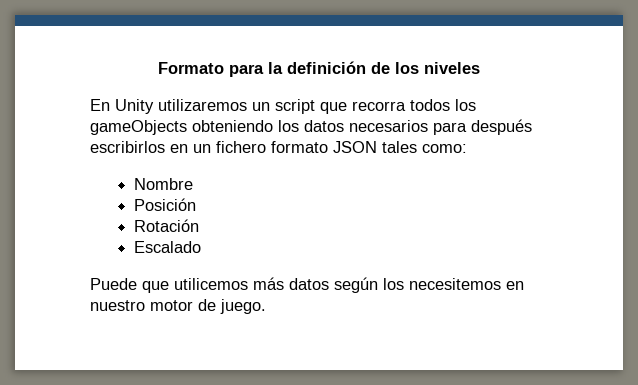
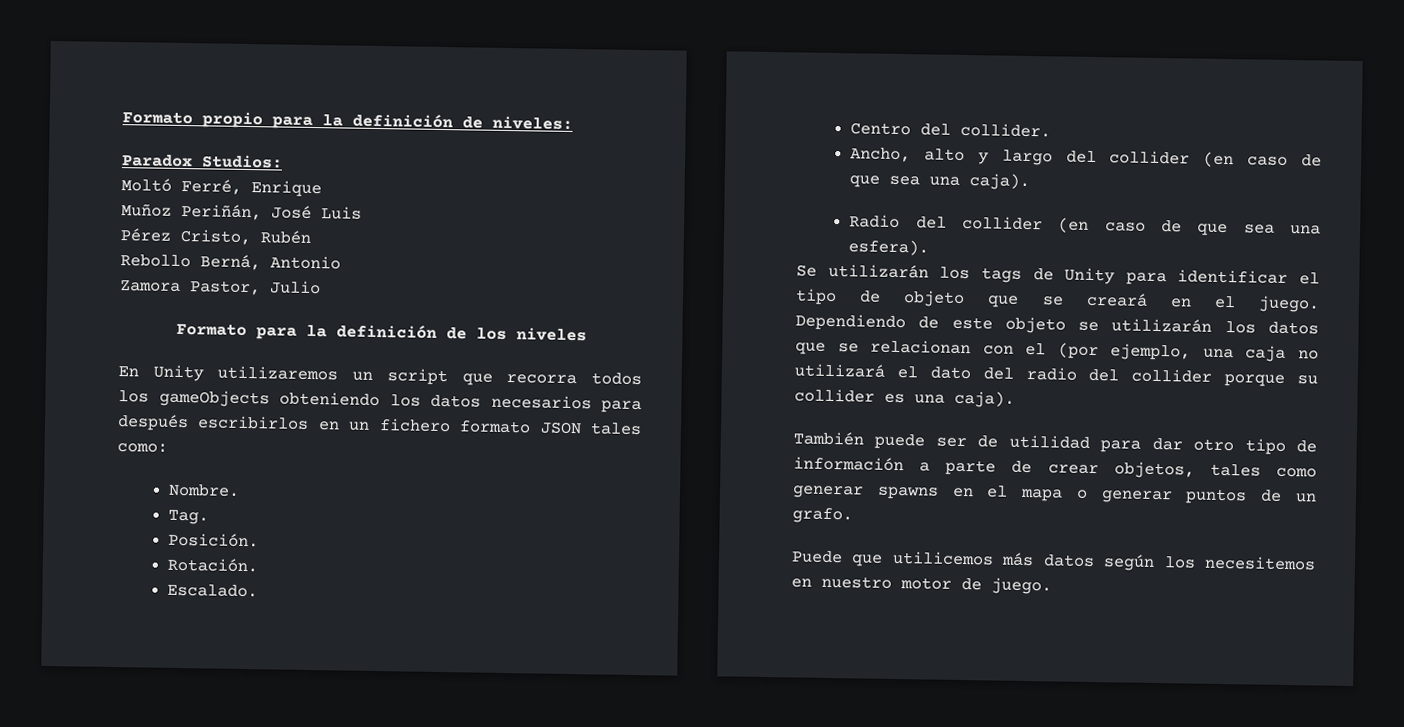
[158,62,224,74] Formato -> [122,111,573,130] [121,154,283,169] [121,178,322,198] [121,203,362,221] [120,228,311,246] [120,254,341,271] [120,280,321,296] [175,322,247,336] Formato propio para la definición de niveles: // Paradox Studios: // Moltó Ferré, Enrique // Muñoz Periñán, José Luis // Pérez Cristo, Rubén // Rebollo Berná, Antonio // Zamora Pastor, Julio // Formato
[134,178,194,190] [134,198,197,211] [134,219,200,232] [134,241,202,253] Nombre // Posición // Rotación // Escalado -> [168,483,241,497] [168,509,210,525] [168,532,260,548] [167,557,259,573] [167,583,259,598] [850,122,1052,138] [850,147,1322,168] [849,173,1031,191] [849,214,1321,237] [848,239,930,256] [796,263,1320,286] [795,288,1320,313] [795,313,1319,335] [795,339,1319,362] [794,363,1318,387] [794,388,1015,408] [793,431,1317,455] [793,456,1317,479] [792,485,1317,505] [792,507,853,524] Nombre. // Tag. // Posición. // Rotación. // Escalado. // Centro del collider. // Ancho, alto y largo del collider (en caso de que sea una caja). // Radio del collider (en caso de que sea una esfera). // Se utilizarán los tags de Unity para identificar el tipo de objeto que se creará en el juego. Dependiendo de este objeto se utilizarán los datos que se relacionan con el (por ejemplo, una caja no utilizará el dato del radio del collider porque su collider es una caja). // También puede ser de utilidad para dar otro tipo de información a parte de crear objetos, tales como generar spawns en el mapa o generar puntos de un grafo.

